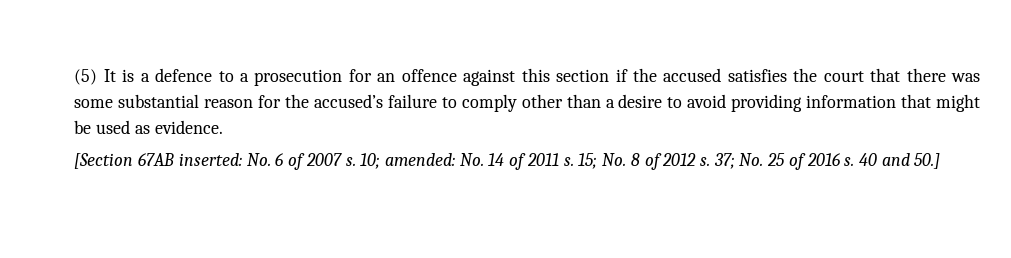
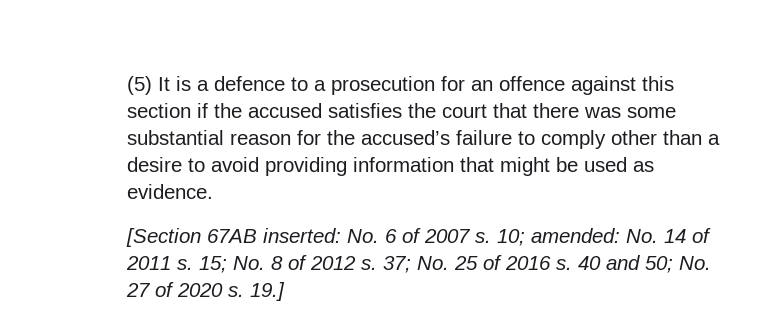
[914,153,941,169] 50.] -> [645,256,712,273] [126,282,286,301] 50; No. 27 of 2020 s. 19.]

